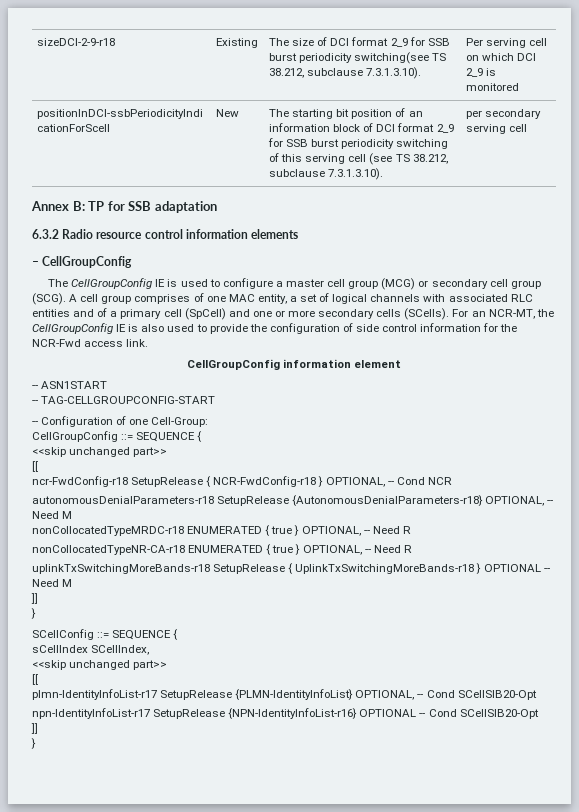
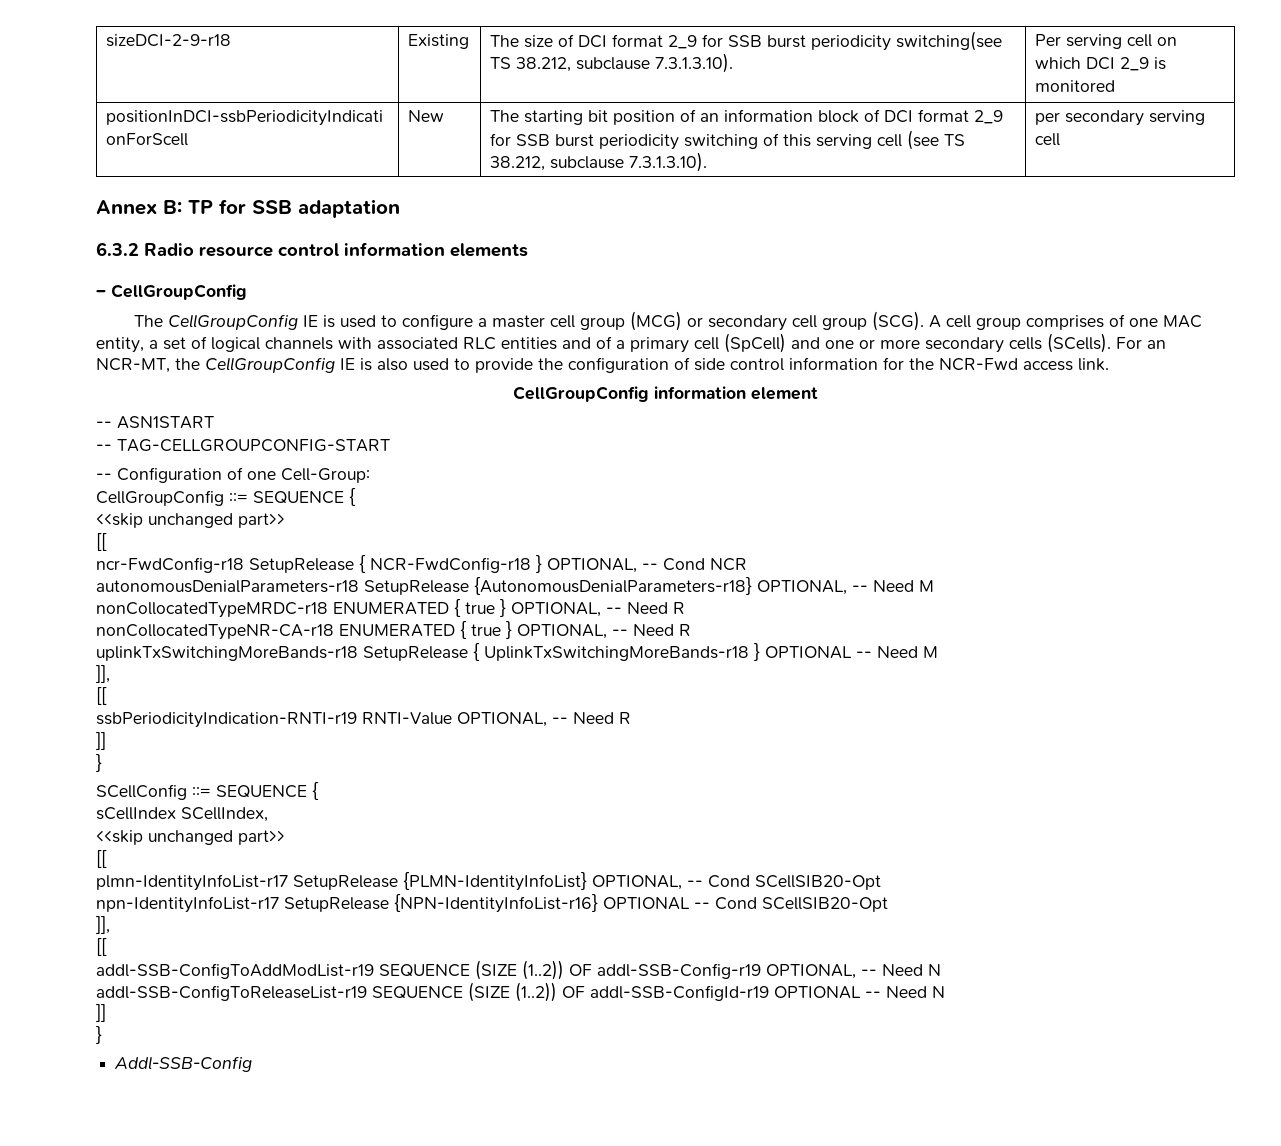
(73, 583) none -> [96,665,110,683] [96,687,107,705] [96,712,631,728] // ]], // [[ // ssbPeriodicityIndication-RNTI-r19 RNTI-Value OPTIONAL, -- Need R
[31,723,38,734] [31,738,36,749] // ]] // } -> [96,916,110,934] [96,938,107,956] [96,960,941,980] [96,982,945,1002] [96,1004,106,1022] [96,1026,102,1044] [114,1056,253,1072] // ]], // [[ // addl-SSB-ConfigToAddModList-r19 SEQUENCE (SIZE (1..2)) OF addl-SSB-Config-r19 OPTIONAL, -- Need N // addl-SSB-ConfigToReleaseList-r19 SEQUENCE (SIZE (1..2)) OF addl-SSB-ConfigId-r19 OPTIONAL -- Need N // ]] // } // Addl-SSB-Config

